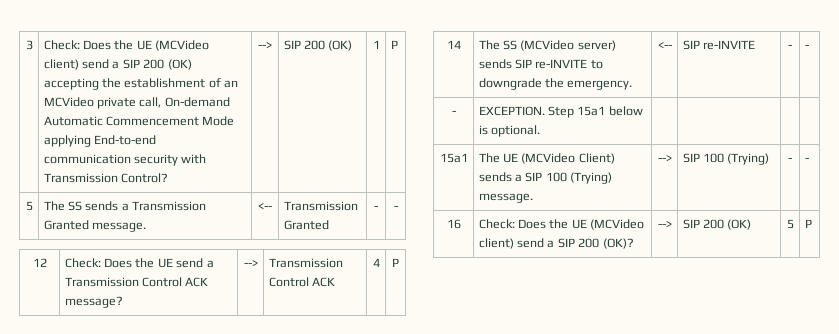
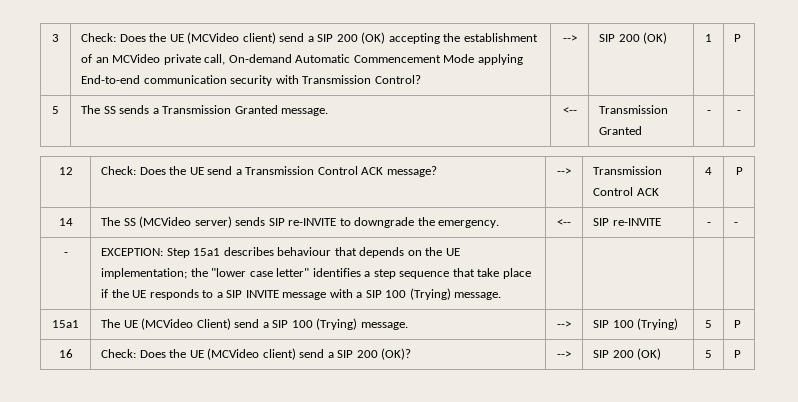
[478,106,545,116] EXCEPTION. -> [101,248,164,256] EXCEPTION:
[608,106,643,116] [478,125,541,137] below is optional. -> [223,247,460,258] [101,268,531,279] [101,288,502,300] describes behaviour that depends on the UE implementation; the "lower case letter" identifies a step sequence that take place if the UE responds to a SIP INVITE message with a SIP 100 (Trying) message.
[478,172,512,182] sends -> [234,319,260,328] send
[788,157,792,162] [804,157,809,162] - | - -> [705,320,712,328] [734,320,742,328] 5 | P

